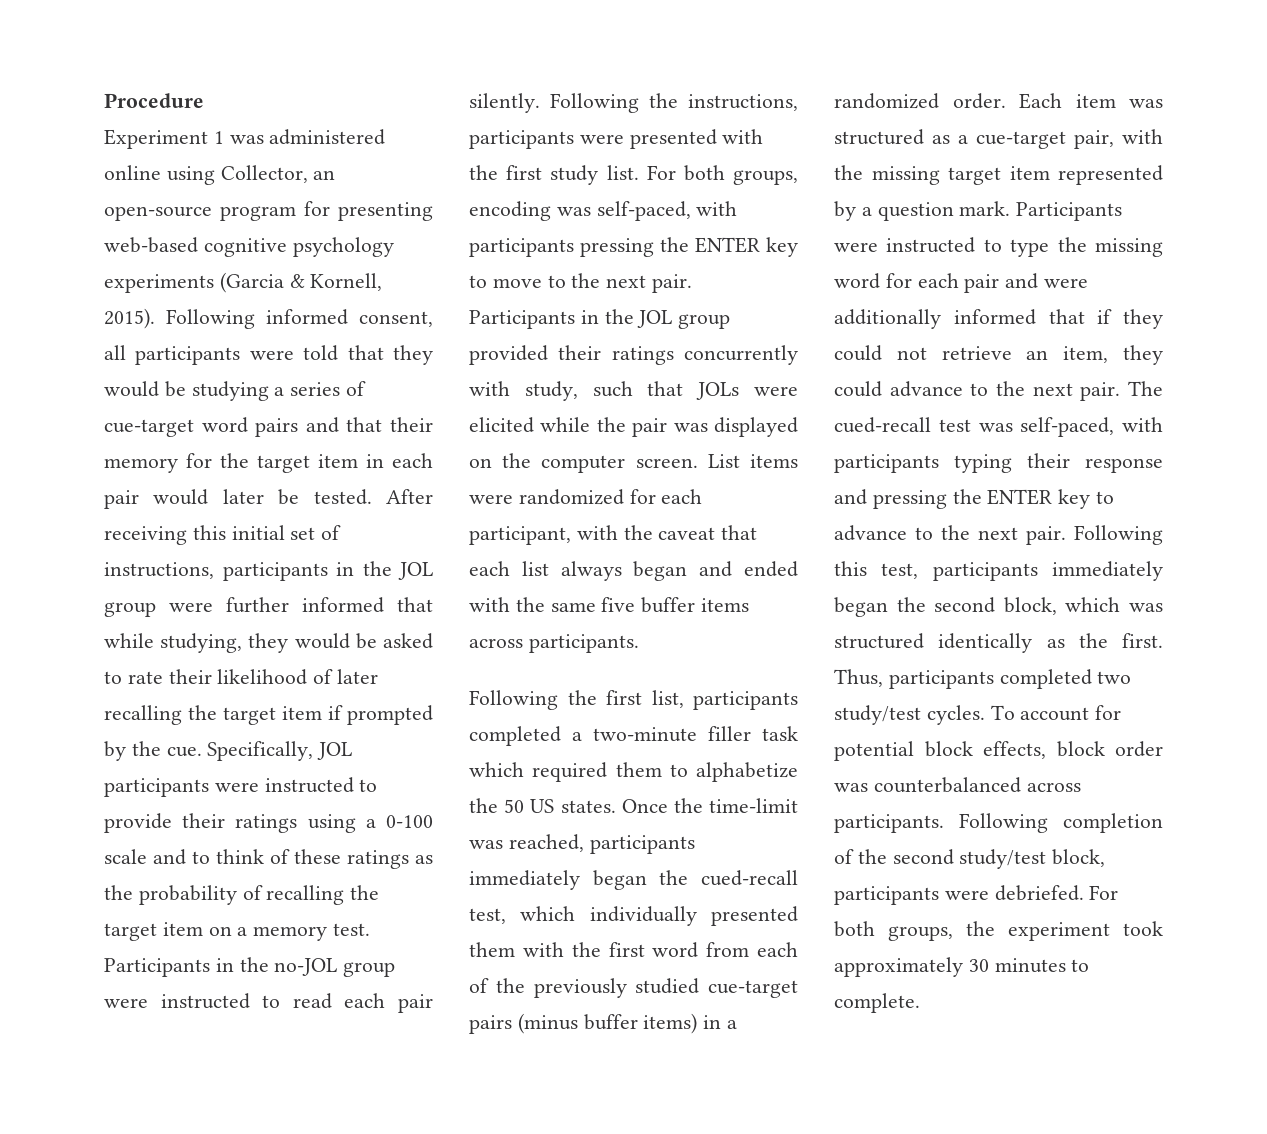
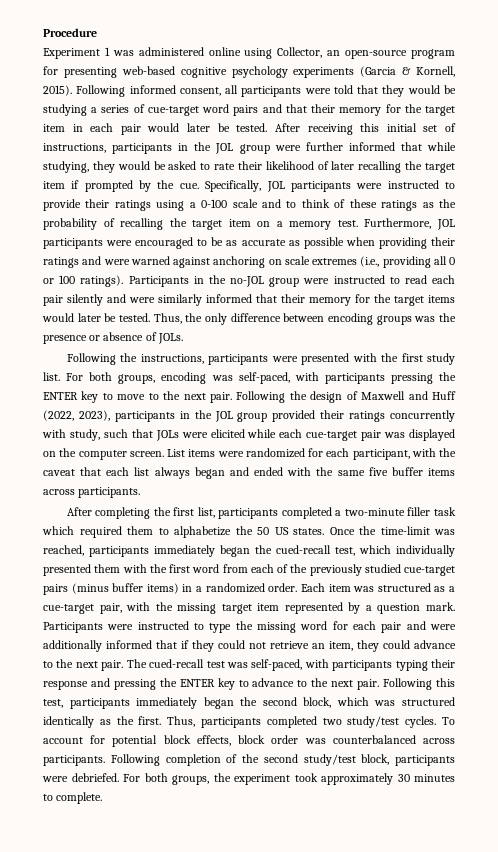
(371, 929) none -> [364,218,456,230] [43,237,455,249] [43,256,455,268] [43,275,124,287] Furthermore, JOL participants were encouraged to be as accurate as possible when providing their ratings and were warned against anchoring on scale extremes (i.e., providing all 0 or 100 ratings).
[469,93,540,113] silently. -> [67,294,455,306] [42,313,457,325] [43,332,183,344] silently and were similarly informed that their memory for the target items would later be tested. Thus, the only difference between encoding groups was the presence or absence of JOLs. //
[469,310,575,329] Participants -> [236,391,457,403] [43,410,175,422] Following the design of Maxwell and Huff (2022, 2023), participants
[596,417,626,432] the -> [279,429,358,441] each cue-target
[469,690,558,710] Following -> [66,507,151,519] After completing

